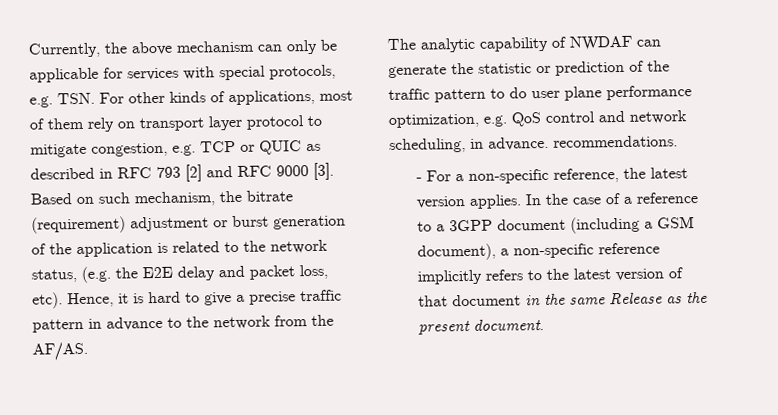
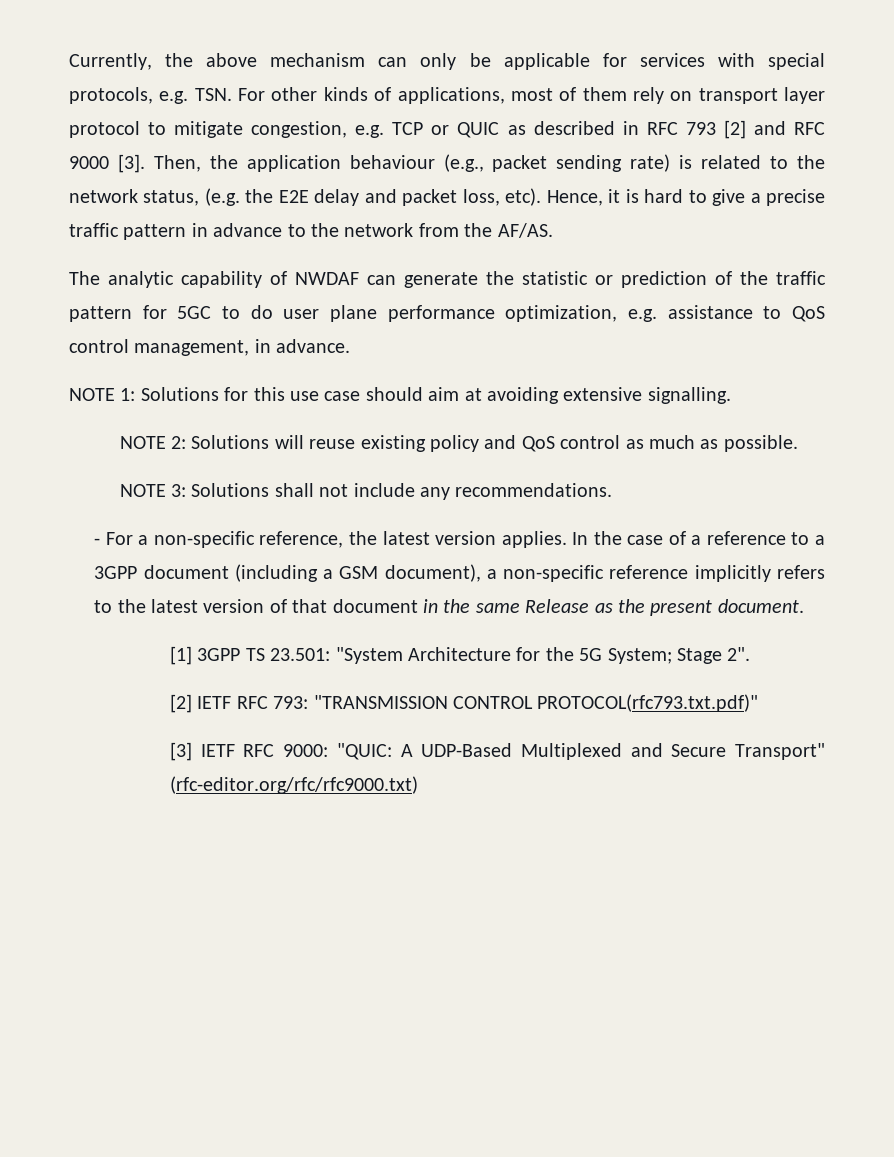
[30,190,293,207] [31,215,346,234] [31,242,153,258] Based on such mechanism, the bitrate (requirement) adjustment or burst generation of the application -> [153,154,671,172] Then, the application behaviour (e.g., packet sending rate)
(486, 95) none -> [142,305,212,319] for 5GC
[511,110,687,127] [389,136,549,153] QoS control and network scheduling, in advance. -> [667,305,825,322] [69,339,351,356] [69,387,731,404] [119,435,798,452] [119,483,450,500] assistance to QoS control management, in advance. // NOTE 1: Solutions for this use case should aim at avoiding extensive signalling. // NOTE 2: Solutions will reuse existing policy and QoS control as much as possible. // NOTE 3: Solutions shall not include any
(545, 325) none -> [170,646,751,665] [170,694,759,713] [170,742,826,761] [170,776,419,794] // [1] 3GPP TS 23.501: "System Architecture for the 5G System; Stage 2". // [2] IETF RFC 793: "TRANSMISSION CONTROL PROTOCOL(rfc793.txt.pdf)" // [3] IETF RFC 9000: "QUIC: A UDP-Based Multiplexed and Secure Transport" (rfc-editor.org/rfc/rfc9000.txt)

